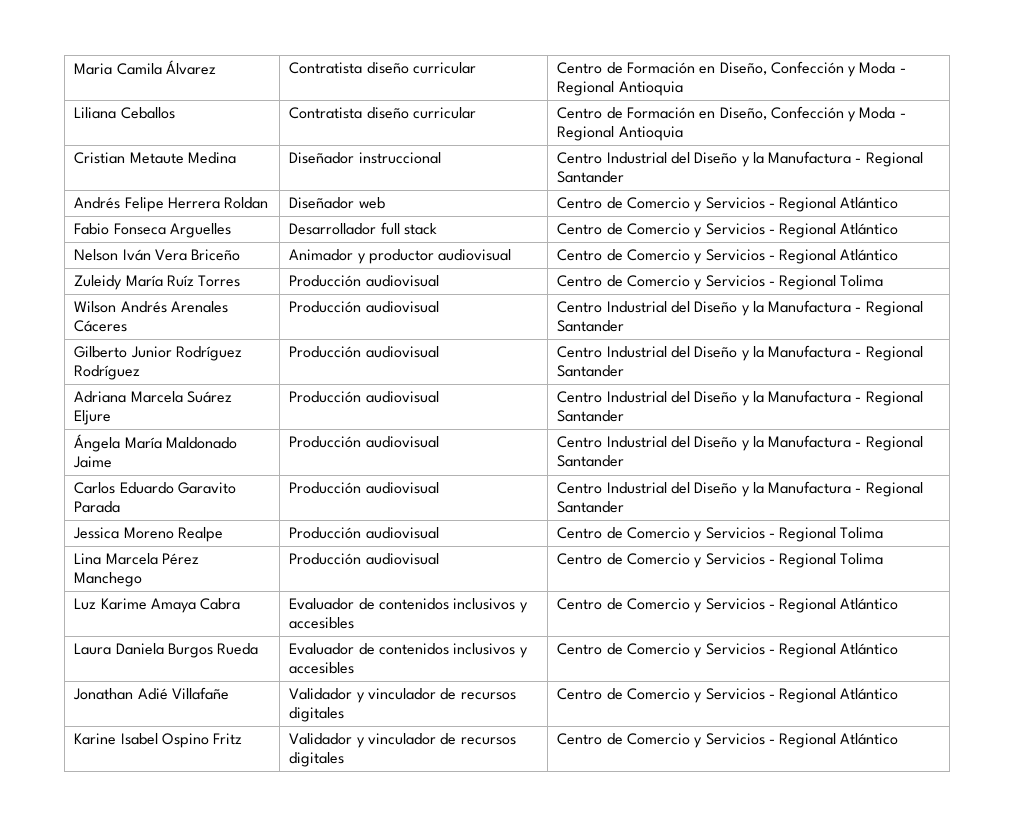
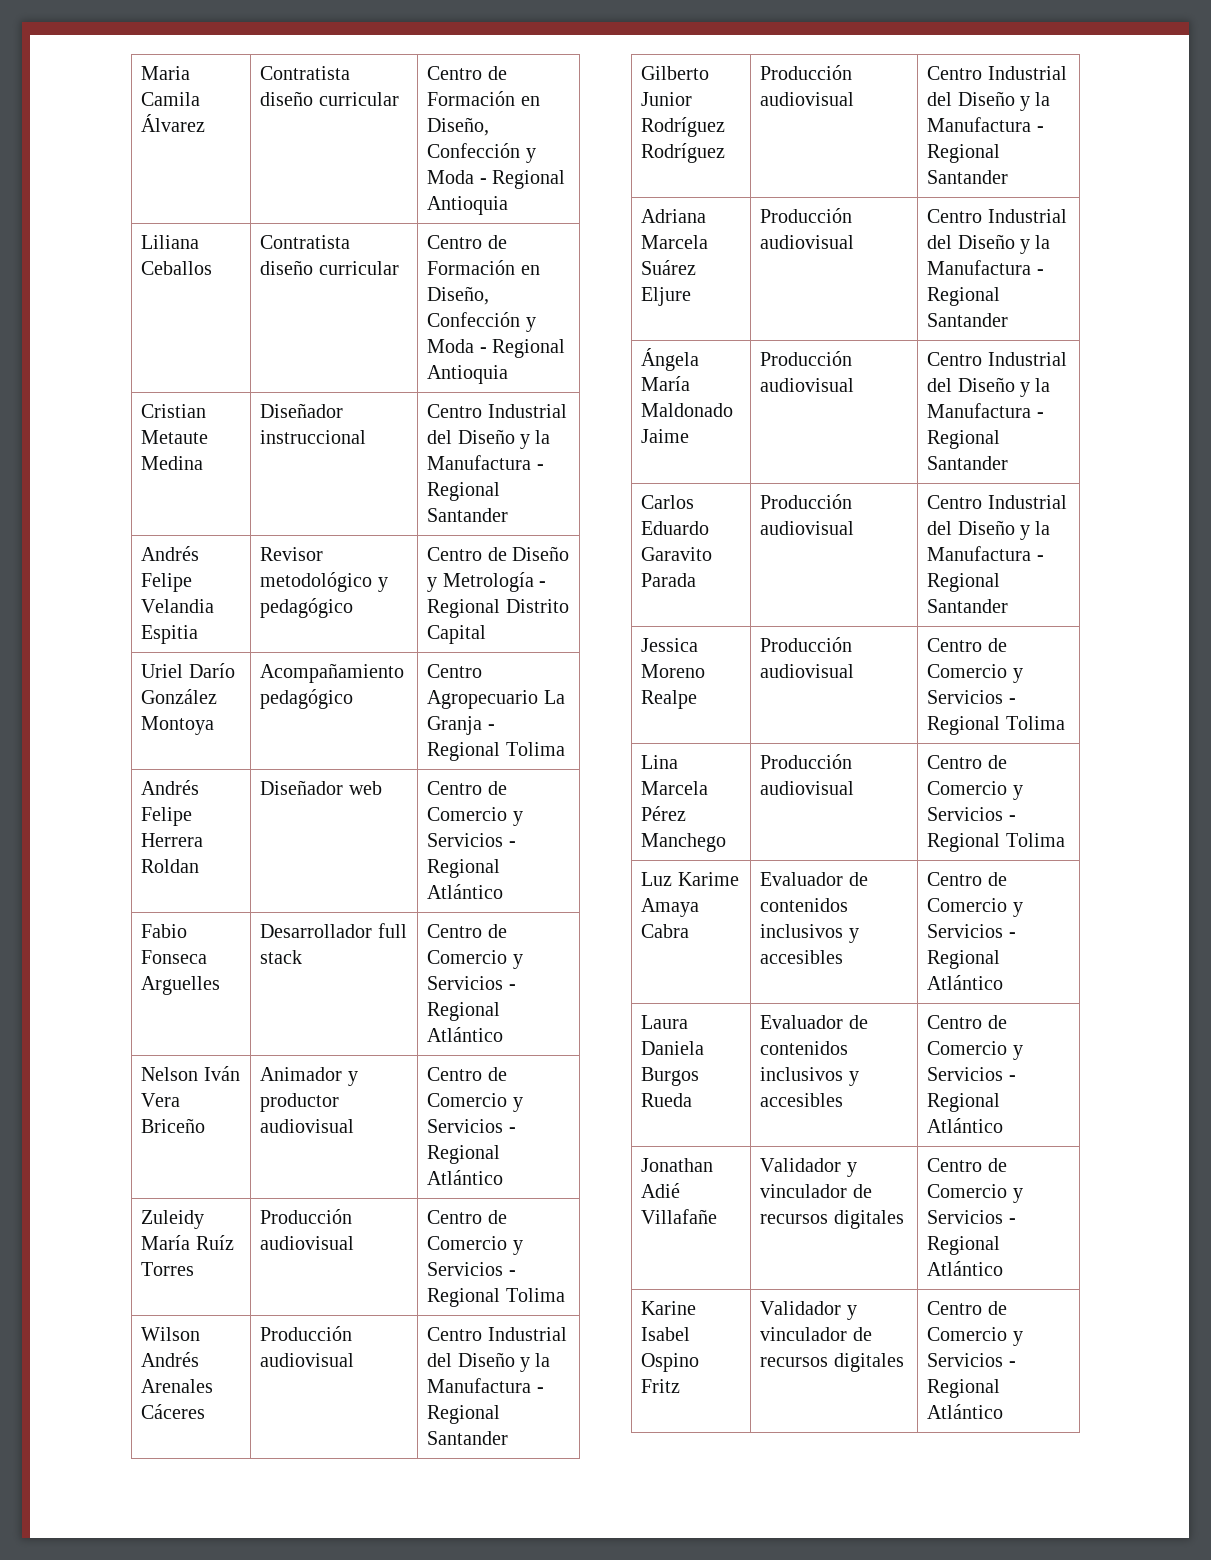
(625, 177) none -> [141,546,200,561] [141,573,193,592] [141,599,215,613] [141,625,199,644] [260,547,324,561] [260,572,388,592] [260,598,354,618] [427,546,570,561] [427,572,547,592] [427,599,569,618] [427,625,487,644] [141,663,235,678] [141,689,218,704] [141,716,215,735] [260,663,405,683] [260,689,354,709] [427,664,483,678] [427,690,565,709] [427,716,495,735] [427,742,565,761] // Andrés Felipe Velandia Espitia | Revisor metodológico y pedagógico | Centro de Diseño y Metrología - Regional Distrito Capital // Uriel Darío González Montoya | Acompañamiento pedagógico | Centro Agropecuario La Granja - Regional Tolima

